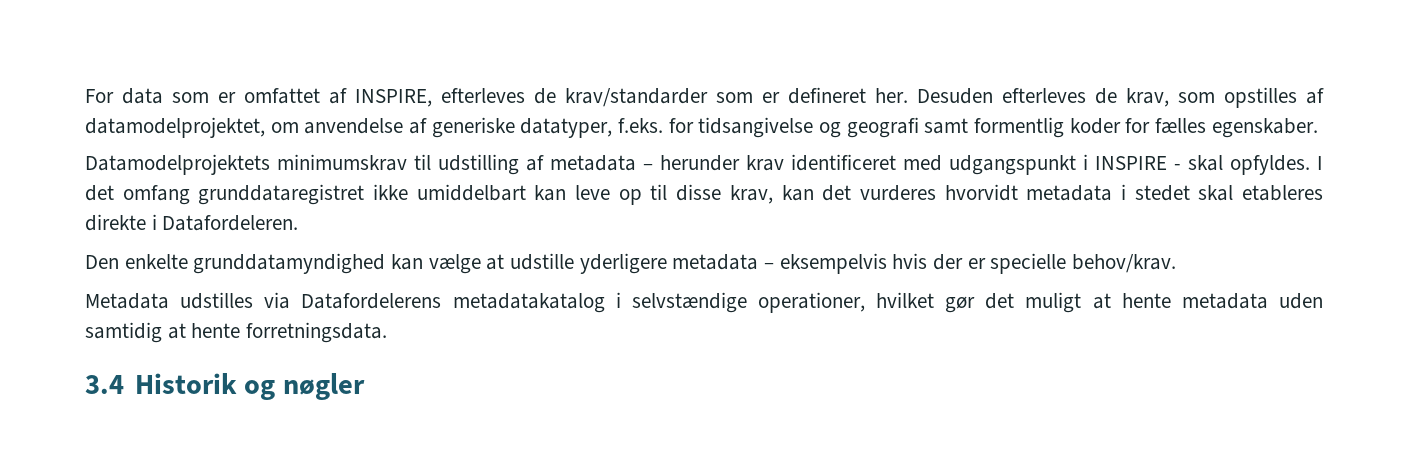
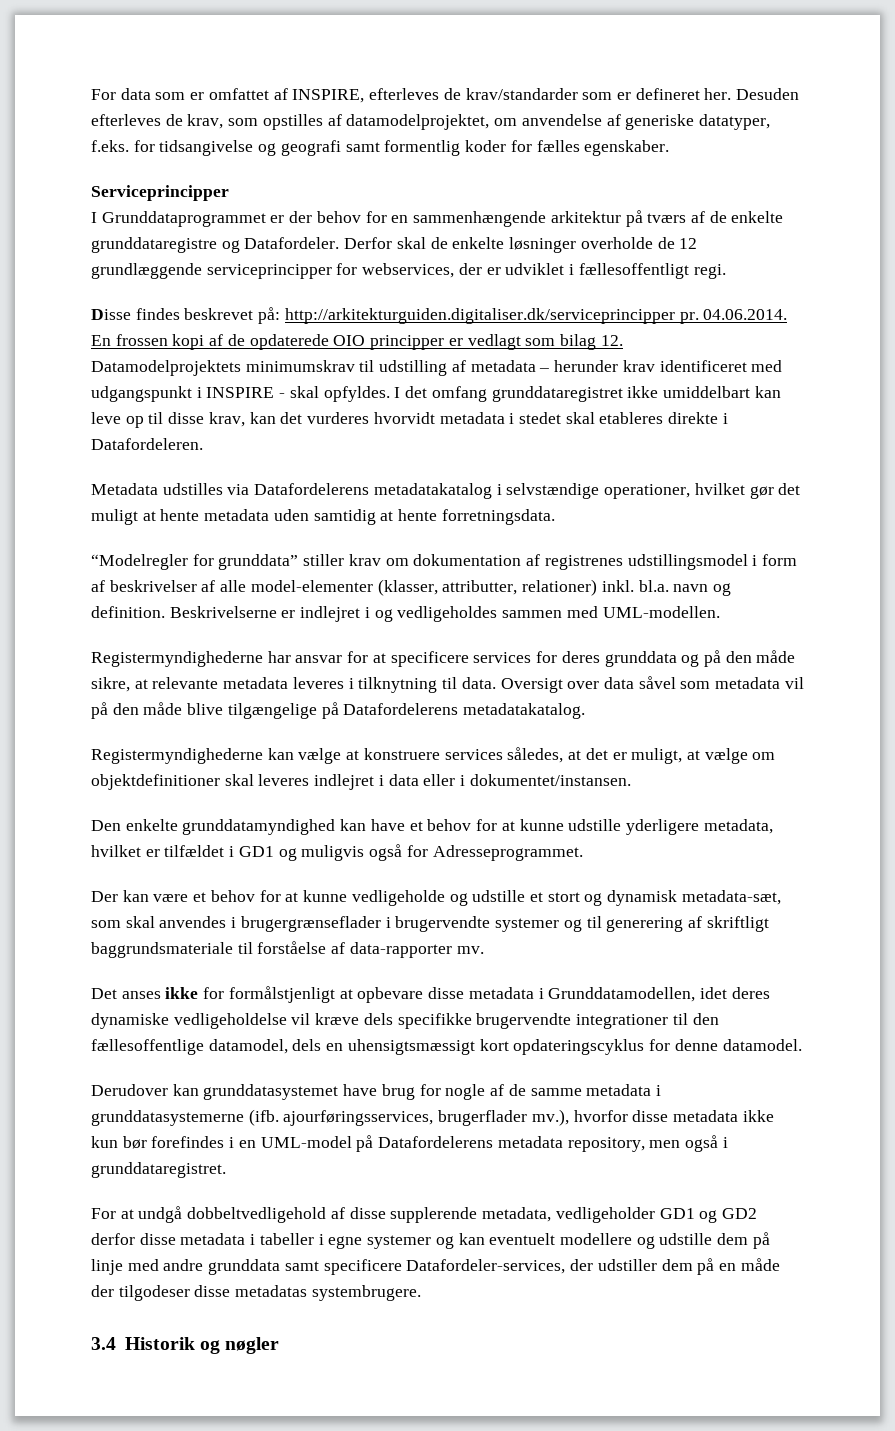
(1318, 128) none -> [91,185,229,201] [91,210,784,227] [91,237,698,253] [91,263,726,279] [91,307,788,324] [91,334,623,350] // Serviceprincipper // I Grunddataprogrammet er der behov for en sammenhængende arkitektur på tværs af de enkelte grunddataregistre og Datafordeler. Derfor skal de enkelte løsninger overholde de 12 grundlæggende serviceprincipper for webservices, der er udviklet i fællesoffentligt regi. // Disse findes beskrevet på: http://arkitekturguiden.digitaliser.dk/serviceprincipper pr. 04.06.2014. En frossen kopi af de opdaterede OIO principper er vedlagt som bilag 12.
[85,253,1177,274] // Den enkelte grunddatamyndighed kan vælge at udstille yderligere metadata – eksempelvis hvis der er specielle behov/krav. -> (203, 444) none
(388, 332) none -> [91,554,797,570] [91,579,731,596] [91,606,720,622] [91,650,796,667] [91,676,804,693] [91,702,586,719] [91,747,776,764] [91,774,631,790] [91,819,773,835] [91,844,583,861] [91,890,781,906] [91,916,769,932] [91,941,484,958] [91,986,770,1003] [91,1013,719,1029] [91,1039,802,1055] [91,1084,661,1100] [91,1109,774,1126] [91,1135,728,1152] [91,1162,226,1178] [91,1206,757,1223] [91,1232,770,1249] [91,1258,780,1275] [91,1285,421,1301] // “Modelregler for grunddata” stiller krav om dokumentation af registrenes udstillingsmodel i form af beskrivelser af alle model-elementer (klasser, attributter, relationer) inkl. bl.a. navn og definition. Beskrivelserne er indlejret i og vedligeholdes sammen med UML-modellen. // Registermyndighederne har ansvar for at specificere services for deres grunddata og på den måde sikre, at relevante metadata leveres i tilknytning til data. Oversigt over data såvel som metadata vil på den måde blive tilgængelige på Datafordelerens metadatakatalog. // Registermyndighederne kan vælge at konstruere services således, at det er muligt, at vælge om objektdefinitioner skal leveres indlejret i data eller i dokumentet/instansen. // Den enkelte grunddatamyndighed kan have et behov for at kunne udstille yderligere metadata, hvilket er tilfældet i GD1 og muligvis også for Adresseprogrammet. // Der kan være et behov for at kunne vedligeholde og udstille et stort og dynamisk metadata-sæt, som skal anvendes i brugergrænseflader i brugervendte systemer og til generering af skriftligt baggrundsmateriale til forståelse af data-rapporter mv. // Det anses ikke for formålstjenligt at opbevare disse metadata i Grunddatamodellen, idet deres dynamiske vedligeholdelse vil kræve dels specifikke brugervendte integrationer til den fællesoffentlige datamodel, dels en uhensigtsmæssigt kort opdateringscyklus for denne datamodel. // Derudover kan grunddatasystemet have brug for nogle af de samme metadata i grunddatasystemerne (ifb. ajourføringsservices, brugerflader mv.), hvorfor disse metadata ikke kun bør forefindes i en UML-model på Datafordelerens metadata repository, men også i grunddataregistret. // For at undgå dobbeltvedligehold af disse supplerende metadata, vedligeholder GD1 og GD2 derfor disse metadata i tabeller i egne systemer og kan eventuelt modellere og udstille dem på linje med andre grunddata samt specificere Datafordeler-services, der udstiller dem på en måde der tilgodeser disse metadatas systembrugere.

